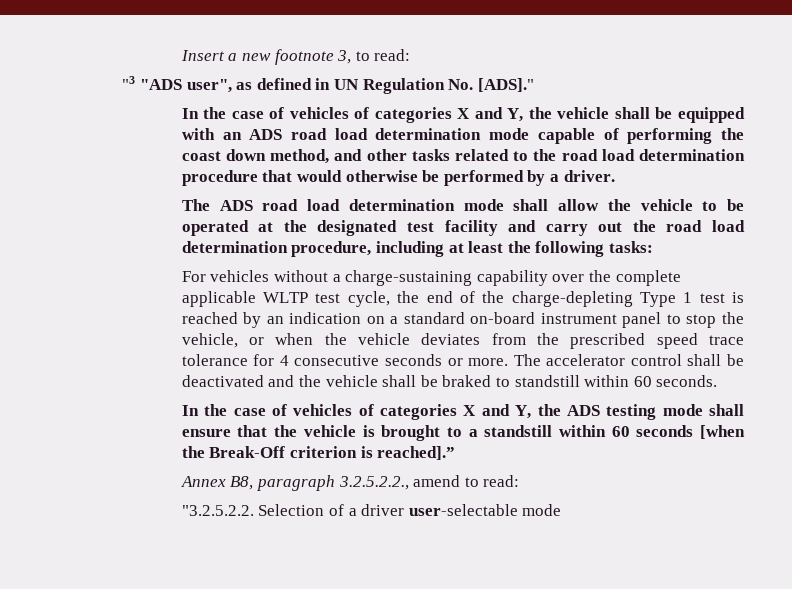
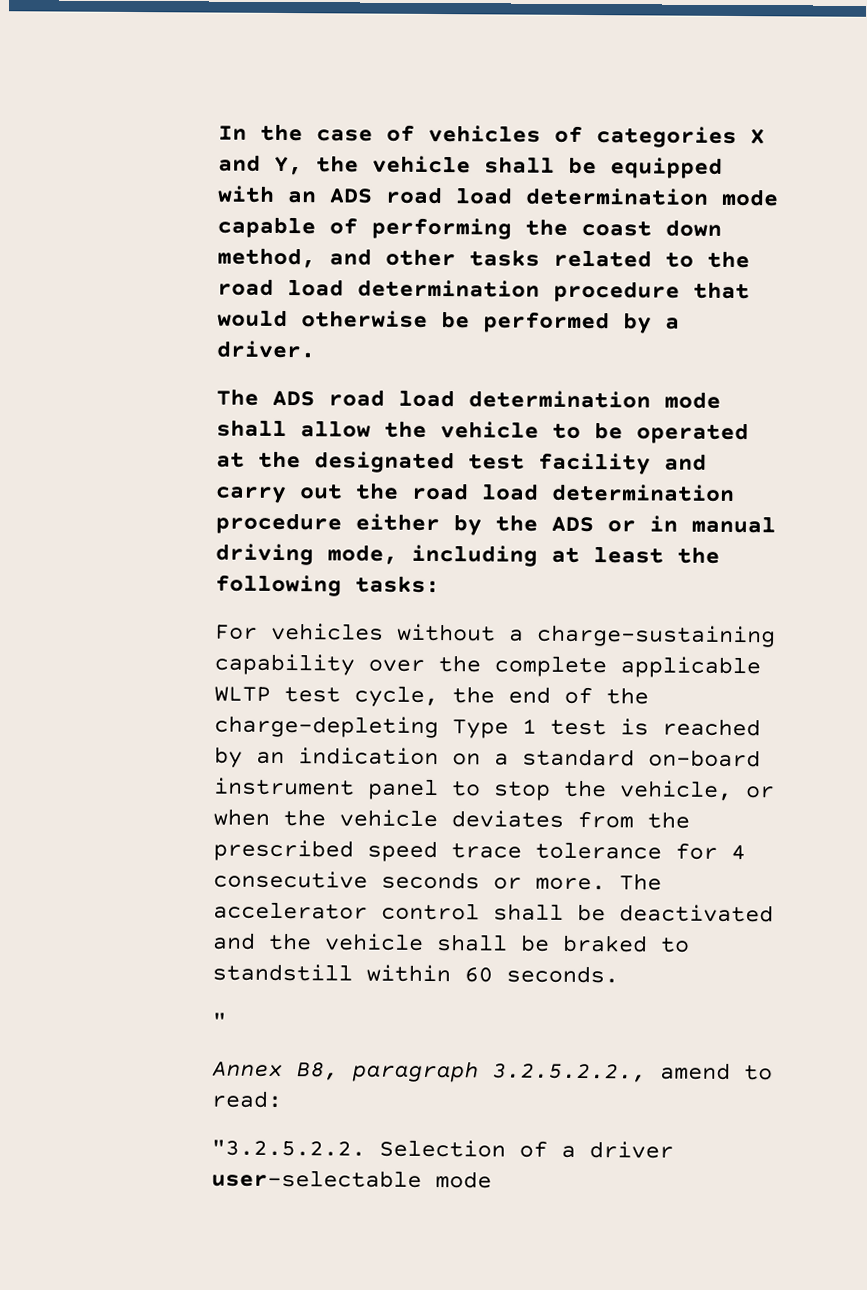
[180,49,411,65] [122,76,534,94] Insert a new footnote 3, to read: // "3 "ADS user", as defined in UN Regulation No. [ADS]." // -> (218, 132) none
[291,241,372,257] procedure, -> [215,512,777,536] [215,543,399,566] procedure either by the ADS or in manual driving mode,
[181,404,745,420] [181,425,745,441] [181,446,456,460] In the case of vehicles of categories X and Y, the ADS testing mode shall ensure that the vehicle is brought to a standstill within 60 seconds [when the Break-Off criterion is reached].” -> [212,1012,228,1028] "

